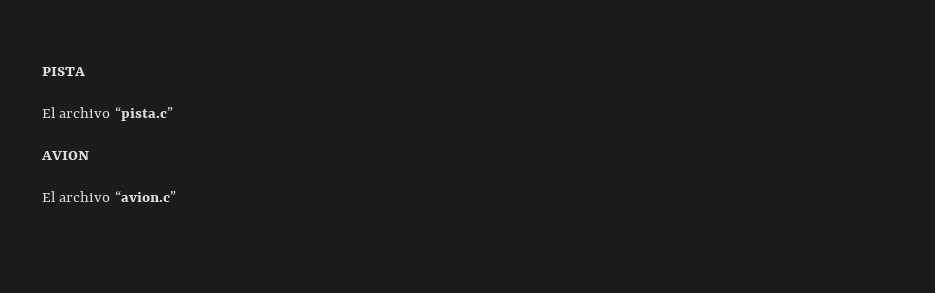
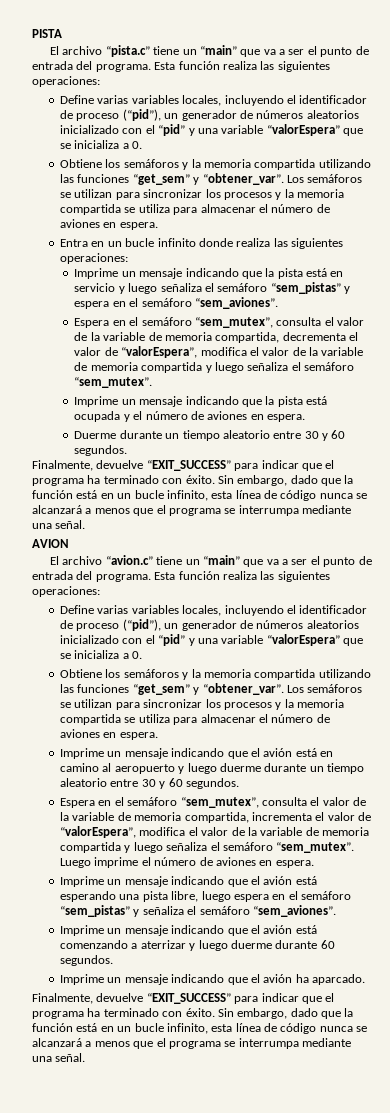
[41,151,89,160] [42,191,176,202] // AVION // El archivo “avion.c” -> [153,45,369,57] [32,61,330,72] [32,76,100,87] [60,95,368,106] [60,109,359,121] [60,124,364,136] [60,140,143,149] [60,159,371,170] [60,173,363,185] [60,189,345,200] [60,204,330,215] [60,219,158,230] [60,238,344,249] [60,253,129,264] [74,268,344,279] [74,282,351,294] [74,297,278,309] [74,317,365,328] [74,332,359,343] [74,346,364,358] [74,362,355,373] [74,377,153,388] [74,396,328,407] [74,411,306,422] [74,430,346,441] [74,445,128,456] [32,460,335,471] [32,475,354,486] [32,490,368,501] [32,505,351,516] [32,520,86,529] [32,539,69,548] [50,555,372,567] [32,571,330,582] [32,586,100,597] [60,605,368,616] [60,619,359,631] [60,634,364,646] [60,650,143,659] [60,669,371,680] [60,683,363,695] [60,699,345,710] [60,714,330,725] [60,729,158,740] [60,748,334,759] [60,763,365,774] [60,778,239,789] [60,797,367,808] [60,812,372,823] [60,826,370,838] [60,842,355,853] [60,857,314,868] [60,876,317,887] [60,891,352,902] [60,905,336,917] [60,925,317,936] [60,940,335,951] [60,955,114,966] [60,974,366,985] [32,993,335,1004] [32,1008,354,1019] [32,1023,368,1034] [32,1038,351,1049] [32,1053,86,1062] tiene un “main” que va a ser el punto de entrada del programa. Esta función realiza las siguientes operaciones: // Define varias variables locales, incluyendo el identificador de proceso (“pid”), un generador de números aleatorios inicializado con el “pid” y una variable “valorEspera” que se inicializa a 0. // Obtiene los semáforos y la memoria compartida utilizando las funciones “get_sem” y “obtener_var”. Los semáforos se utilizan para sincronizar los procesos y la memoria compartida se utiliza para almacenar el número de aviones en espera. // Entra en un bucle infinito donde realiza las siguientes operaciones: // Imprime un mensaje indicando que la pista está en servicio y luego señaliza el semáforo “sem_pistas” y espera en el semáforo “sem_aviones”. // Espera en el semáforo “sem_mutex”, consulta el valor de la variable de memoria compartida, decrementa el valor de “valorEspera”, modifica el valor de la variable de memoria compartida y luego señaliza el semáforo “sem_mutex”. // Imprime un mensaje indicando que la pista está ocupada y el número de aviones en espera. // Duerme durante un tiempo aleatorio entre 30 y 60 segundos. // Finalmente, devuelve “EXIT_SUCCESS” para indicar que el programa ha terminado con éxito. Sin embargo, dado que la función está en un bucle infinito, esta línea de código nunca se alcanzará a menos que el programa se interrumpa mediante una señal. // AVION // El archivo “avion.c” tiene un “main” que va a ser el punto de entrada del programa. Esta función realiza las siguientes operaciones: // Define varias variables locales, incluyendo el identificador de proceso (“pid”), un generador de números aleatorios inicializado con el “pid” y una variable “valorEspera” que se inicializa a 0. // Obtiene los semáforos y la memoria compartida utilizando las funciones “get_sem” y “obtener_var”. Los semáforos se utilizan para sincronizar los procesos y la memoria compartida se utiliza para almacenar el número de aviones en espera. // Imprime un mensaje indicando que el avión está en camino al aeropuerto y luego duerme durante un tiempo aleatorio entre 30 y 60 segundos. // Espera en el semáforo “sem_mutex”, consulta el valor de la variable de memoria compartida, incrementa el valor de “valorEspera”, modifica el valor de la variable de memoria compartida y luego señaliza el semáforo “sem_mutex”. Luego imprime el número de aviones en espera. // Imprime un mensaje indicando que el avión está esperando una pista libre, luego espera en el semáforo “sem_pistas” y señaliza el semáforo “sem_aviones”. // Imprime un mensaje indicando que el avión está comenzando a aterrizar y luego duerme durante 60 segundos. // Imprime un mensaje indicando que el avión ha aparcado. // Finalmente, devuelve “EXIT_SUCCESS” para indicar que el programa ha terminado con éxito. Sin embargo, dado que la función está en un bucle infinito, esta línea de código nunca se alcanzará a menos que el programa se interrumpa mediante una señal.

